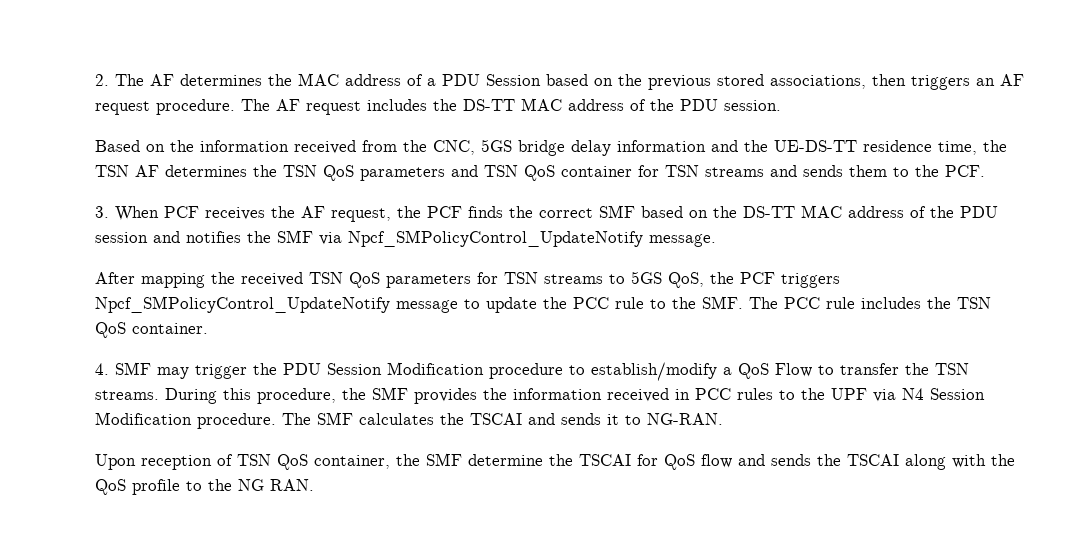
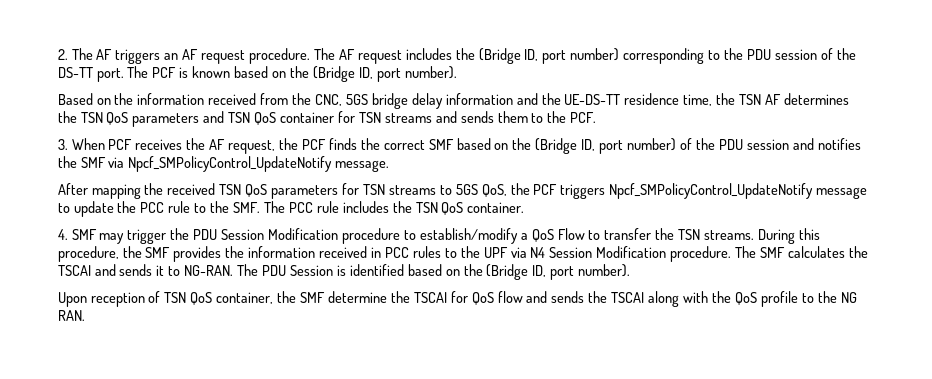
[179,73,906,90] determines the MAC address of a PDU Session based on the previous stored associations, then -> (113, 54) none
[462,98,781,111] DS-TT MAC address of the PDU session. -> [478,48,856,64] [57,66,457,82] (Bridge ID, port number) corresponding to the PDU session of the DS-TT port. The PCF is known based on the (Bridge ID, port number).
[742,205,904,218] DS-TT MAC address -> [535,138,677,154] (Bridge ID, port number)
(723, 419) none -> [237,264,631,280] The PDU Session is identified based on the (Bridge ID, port number).

